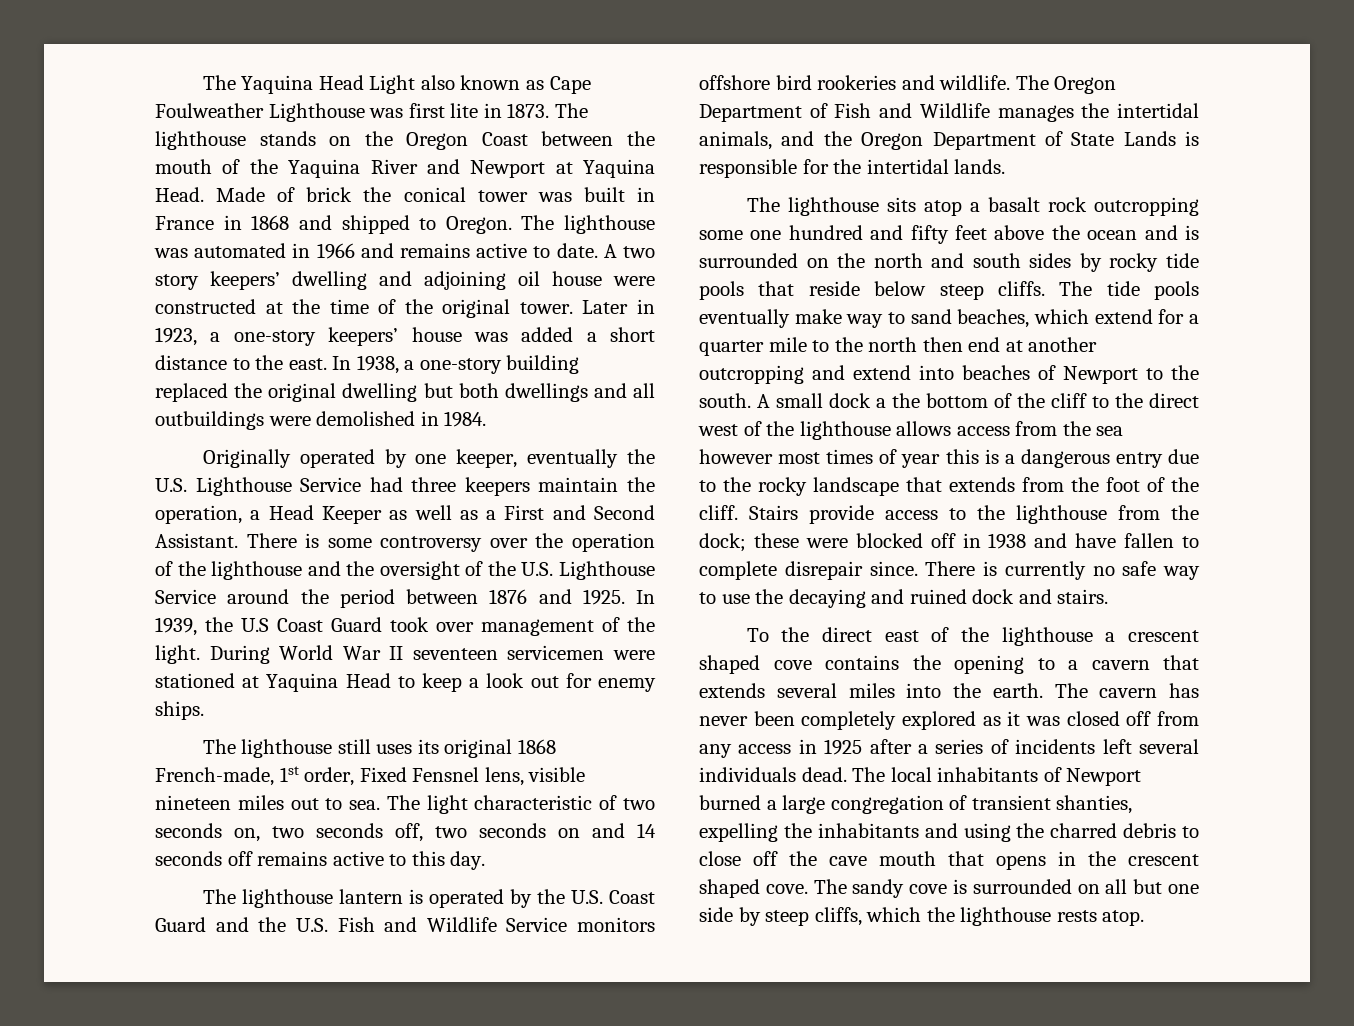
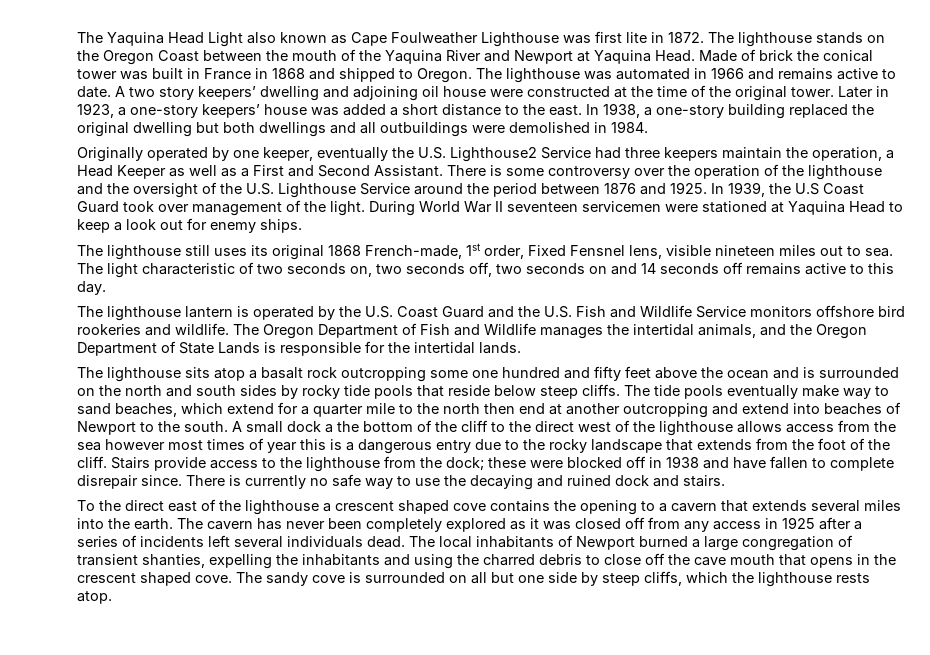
[507,103,550,118] 1873. -> [668,32,704,43] 1872.
[195,477,292,496] Lighthouse -> [450,147,537,162] Lighthouse2

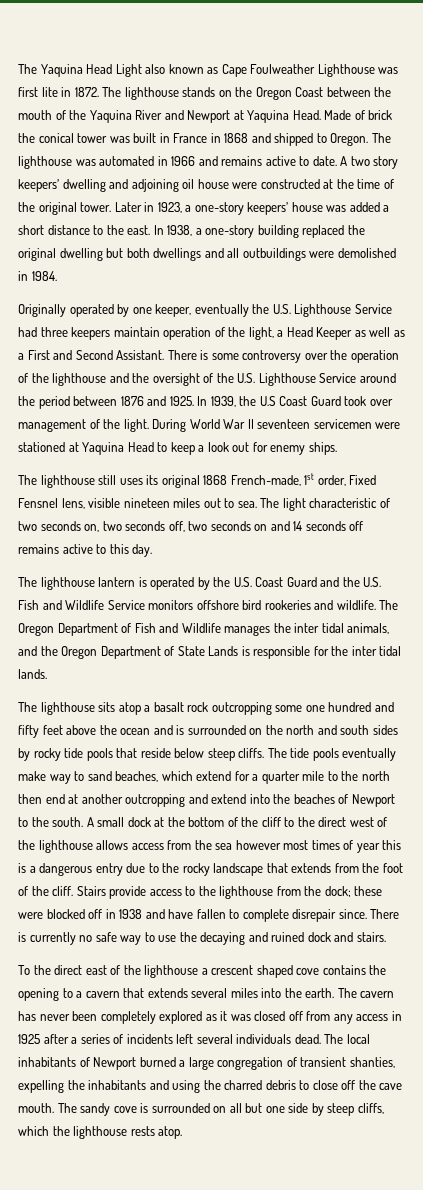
[450,147,537,162] Lighthouse2 -> [294,304,352,317] Lighthouse
[786,147,882,161] the operation, -> [163,327,274,340] operation of the light,
[633,324,694,336] intertidal -> [294,623,344,633] inter tidal
[414,342,475,354] intertidal -> [351,646,402,656] inter tidal
(820, 408) none -> [273,794,291,804] the
[325,424,333,433] a -> [154,817,165,827] at
[730,554,896,568] [77,572,232,586] mouth that opens in the crescent shaped cove. -> [18,1103,54,1113] mouth.

